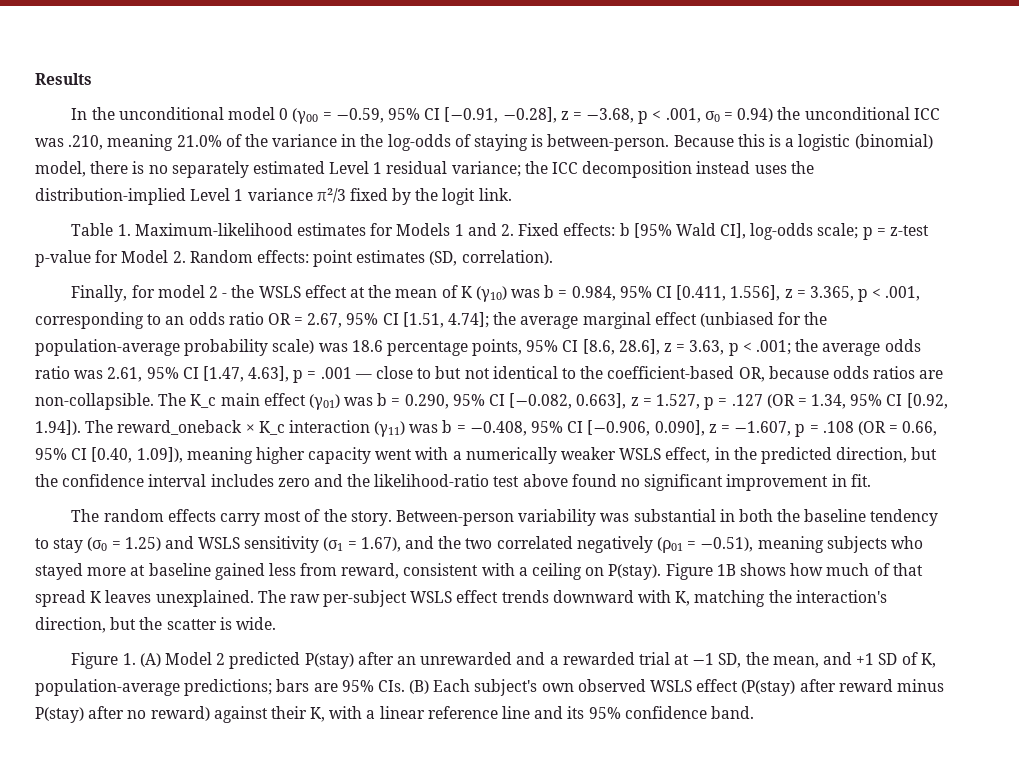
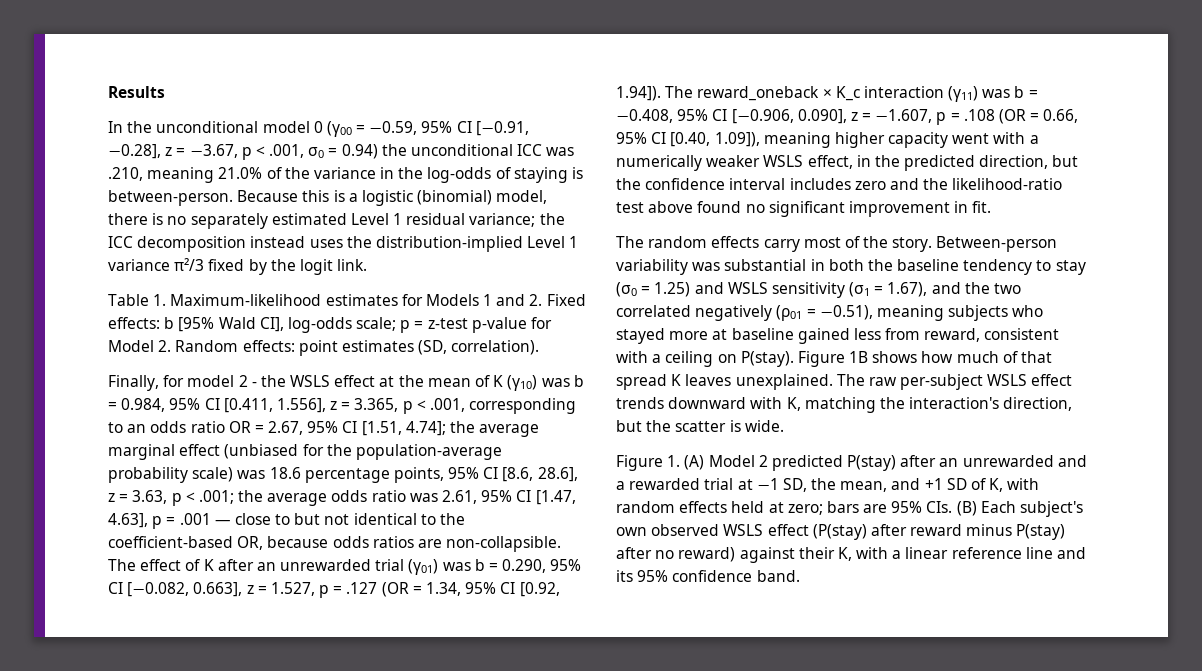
[586,108,635,123] −3.68, -> [189,144,238,158] −3.67,
[190,393,306,408] K_c main effect -> [140,559,405,571] effect of K after an unrewarded trial
[35,679,273,696] population-average predictions; -> [1007,478,1040,490] [616,501,823,515] with random effects held at zero;

